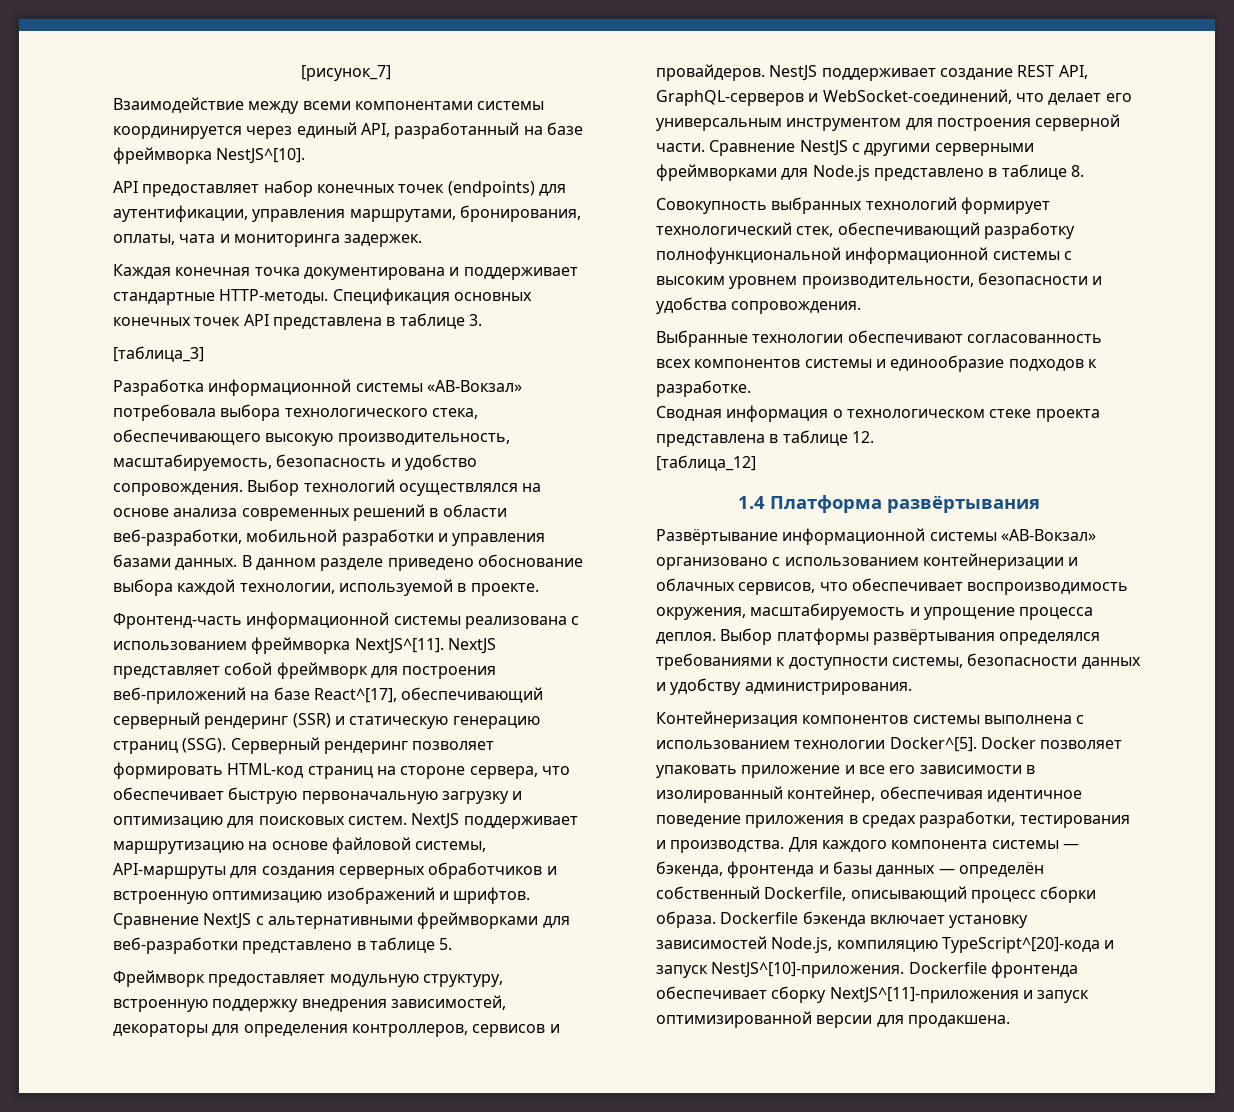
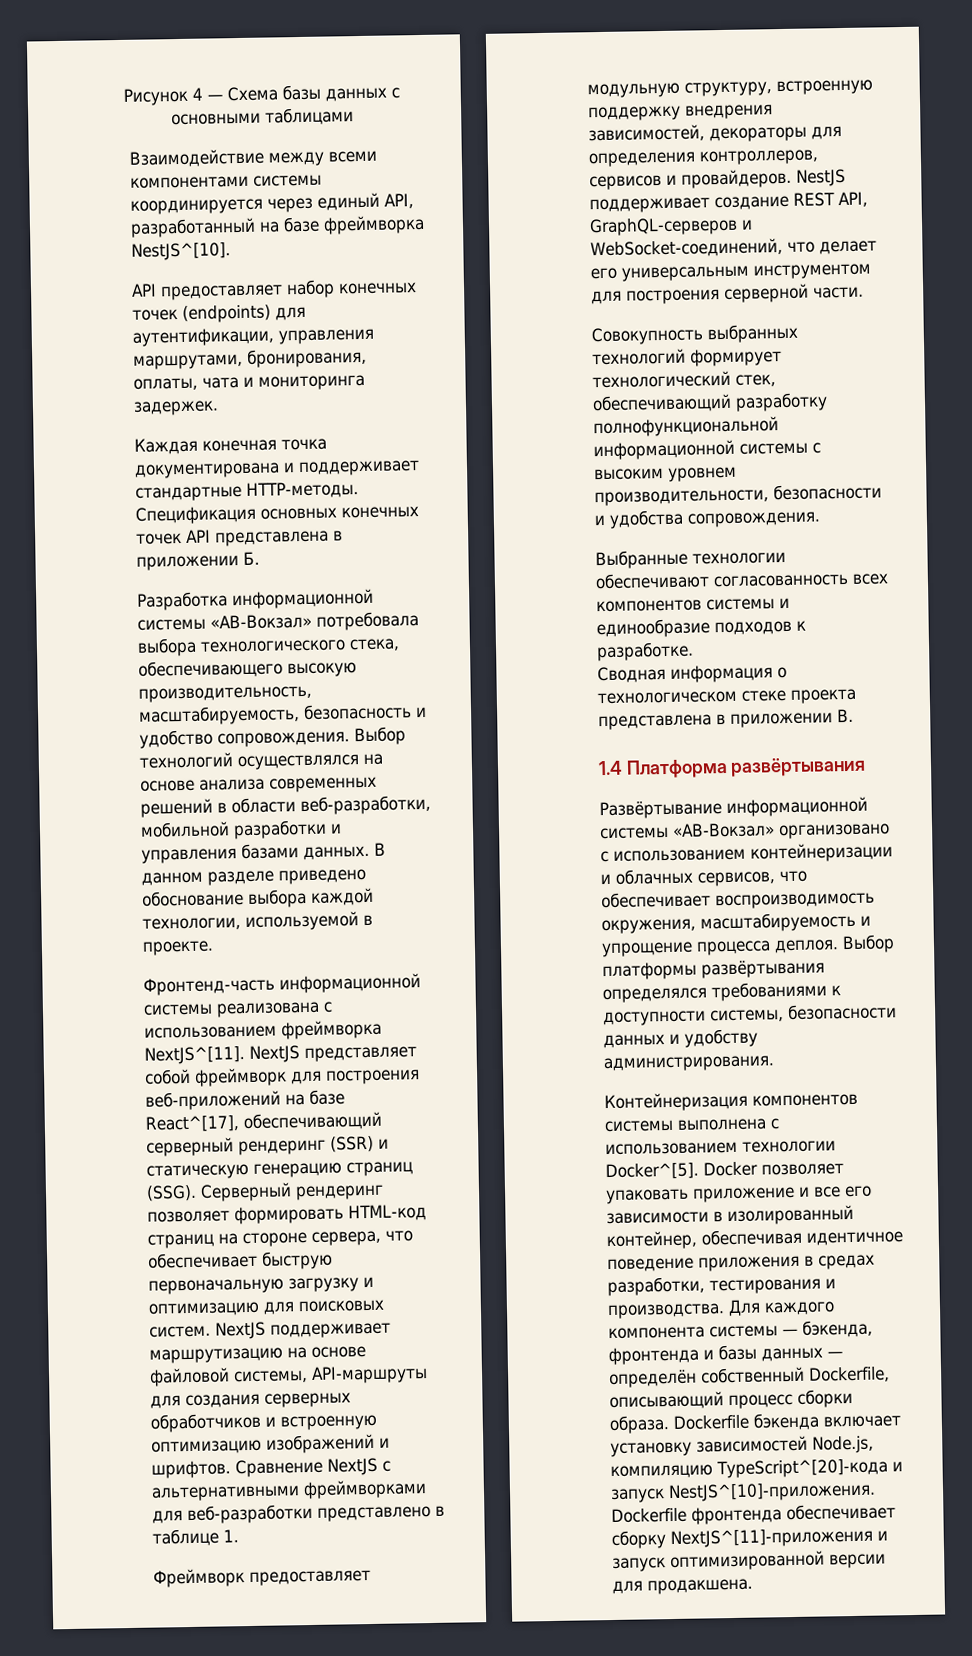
[300,65,391,81] [рисунок_7] -> [123,84,400,106] [171,107,354,126] Рисунок 4 — Схема базы данных с основными таблицами
[399,313,483,329] [113,346,205,362] таблице 3. // [таблица_3] -> [135,551,260,571] приложении Б.
[439,938,453,950] 5. -> [222,1529,239,1543] 1.
[709,140,1034,156] [656,164,1085,181] Сравнение NestJS с другими серверными фреймворками для Node.js представлено в таблице 8. -> (864, 292) none
[782,430,875,446] [656,455,757,471] таблице 12. // [таблица_12] -> [729,708,854,728] приложении В.

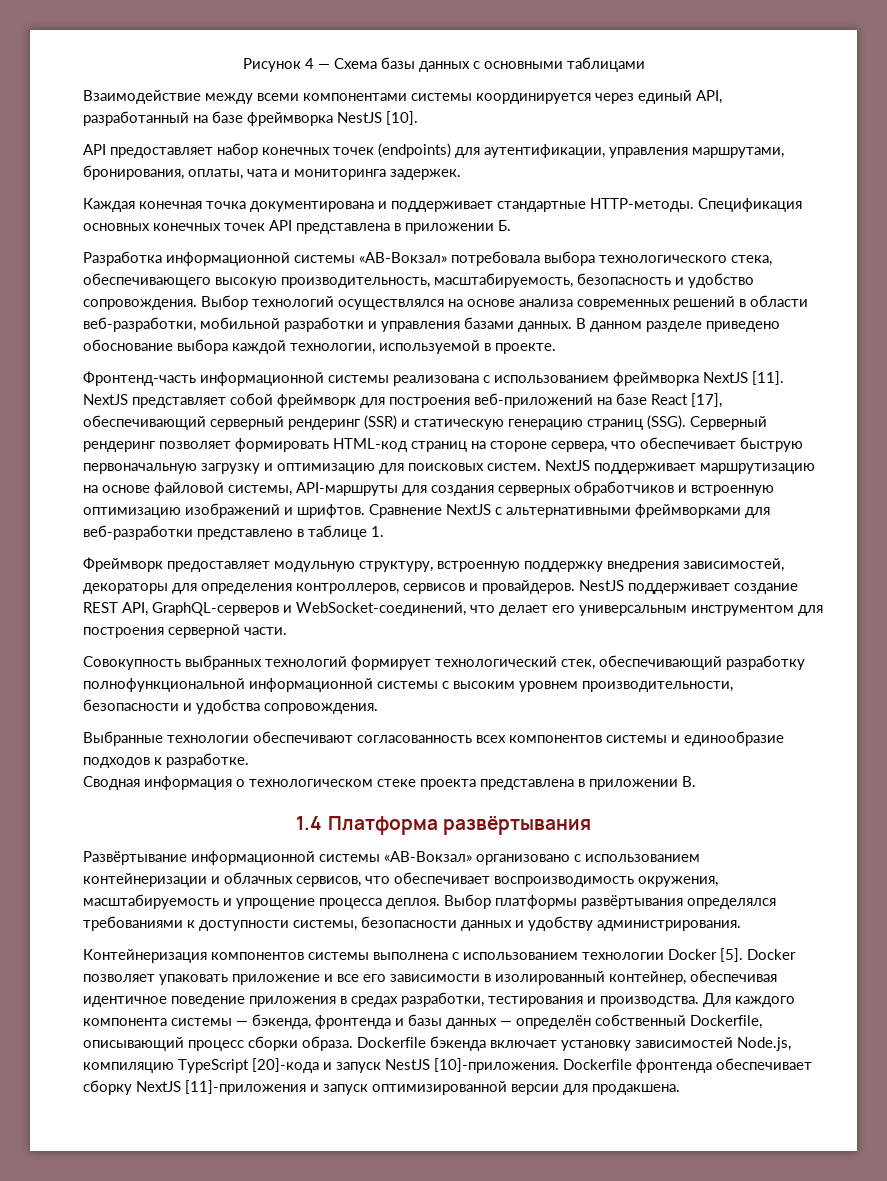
[130,242,231,261] NestJS^[10]. -> [336,111,418,125] NestJS [10].
[143,1046,245,1065] NextJS^[11]. -> [702,371,784,385] NextJS [11].
[144,1115,239,1133] React^[17], -> [650,393,722,408] React [17],
[604,1162,699,1181] Docker^[5]. -> [667,948,743,962] Docker [5].
[715,1458,903,1479] [609,1481,876,1504] TypeScript^[20]-кода и запуск NestJS^[10]-приложения. -> [177,1058,559,1073] TypeScript [20]-кода и запуск NestJS [10]-приложения.
[669,1527,873,1549] NextJS^[11]-приложения -> [135,1080,306,1095] NextJS [11]-приложения

